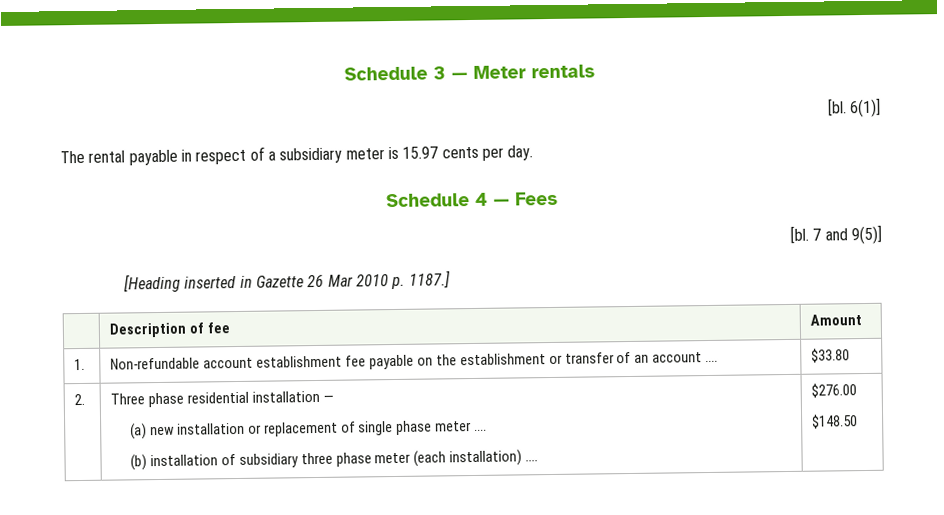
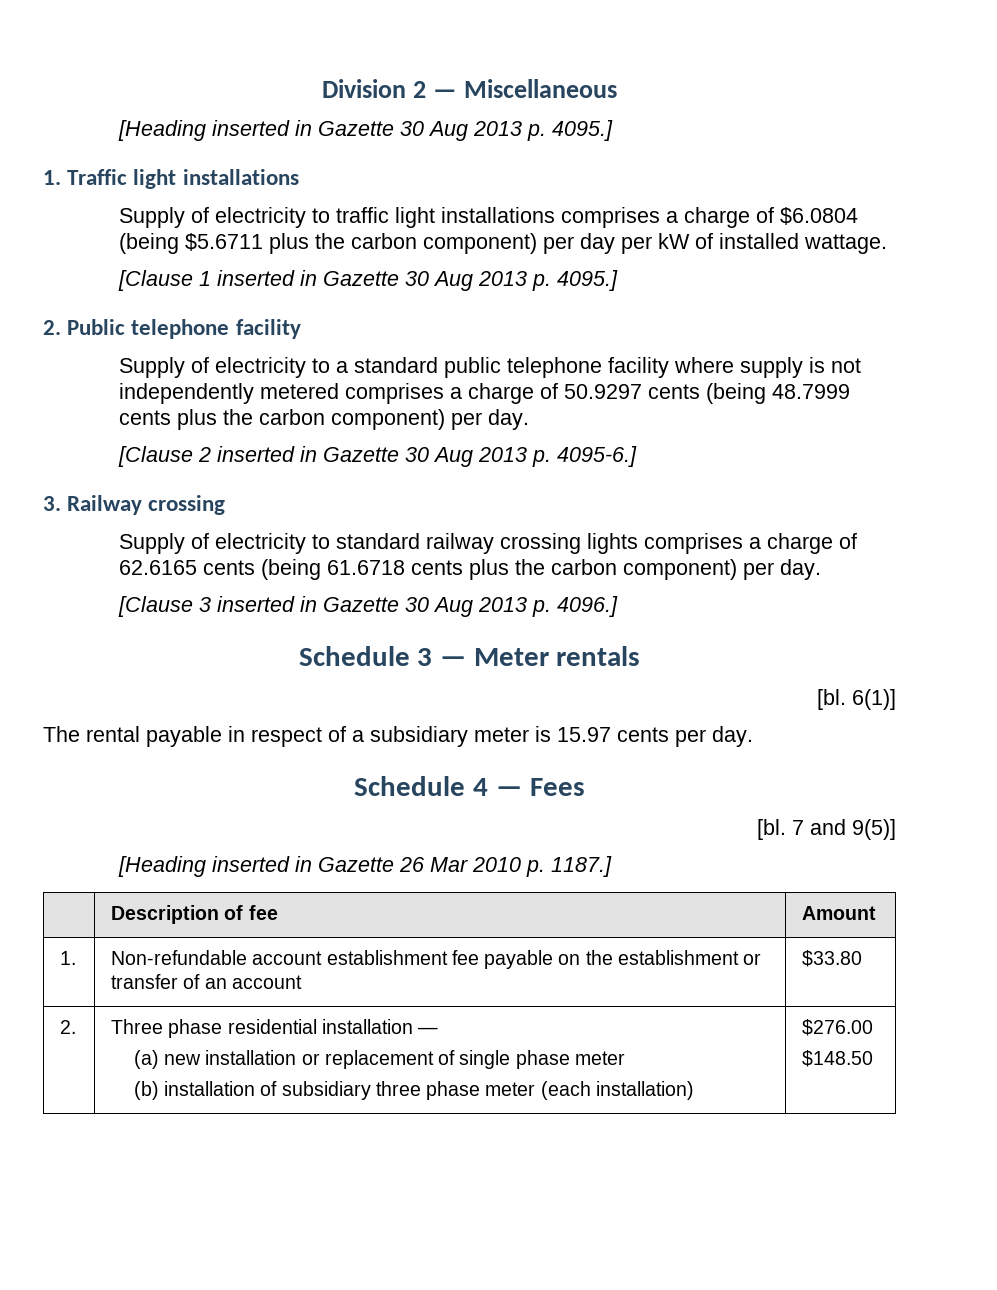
(344, 73) none -> [322,79,617,98] [117,120,613,141] [43,169,299,189] [118,207,858,228] [118,233,887,254] [117,270,618,291] [43,319,301,339] [118,357,861,378] [118,383,850,404] [118,409,529,430] [117,446,637,467] [43,495,226,515] [118,533,857,554] [118,559,821,580] [117,596,618,617] Division 2 — Miscellaneous // [Heading inserted in Gazette 30 Aug 2013 p. 4095.] // 1. Traffic light installations // Supply of electricity to traffic light installations comprises a charge of $6.0804 (being $5.6711 plus the carbon component) per day per kW of installed wattage. // [Clause 1 inserted in Gazette 30 Aug 2013 p. 4095.] // 2. Public telephone facility // Supply of electricity to a standard public telephone facility where supply is not independently metered comprises a charge of 50.9297 cents (being 48.7999 cents plus the carbon component) per day. // [Clause 2 inserted in Gazette 30 Aug 2013 p. 4095-6.] // 3. Railway crossing // Supply of electricity to standard railway crossing lights comprises a charge of 62.6165 cents (being 61.6718 cents plus the carbon component) per day. // [Clause 3 inserted in Gazette 30 Aug 2013 p. 4096.] //
[705,359,719,363] .... -> (302, 982) none
[474,428,488,431] .... -> (625, 1058) none
[525,459,539,462] .... -> (694, 1090) none

